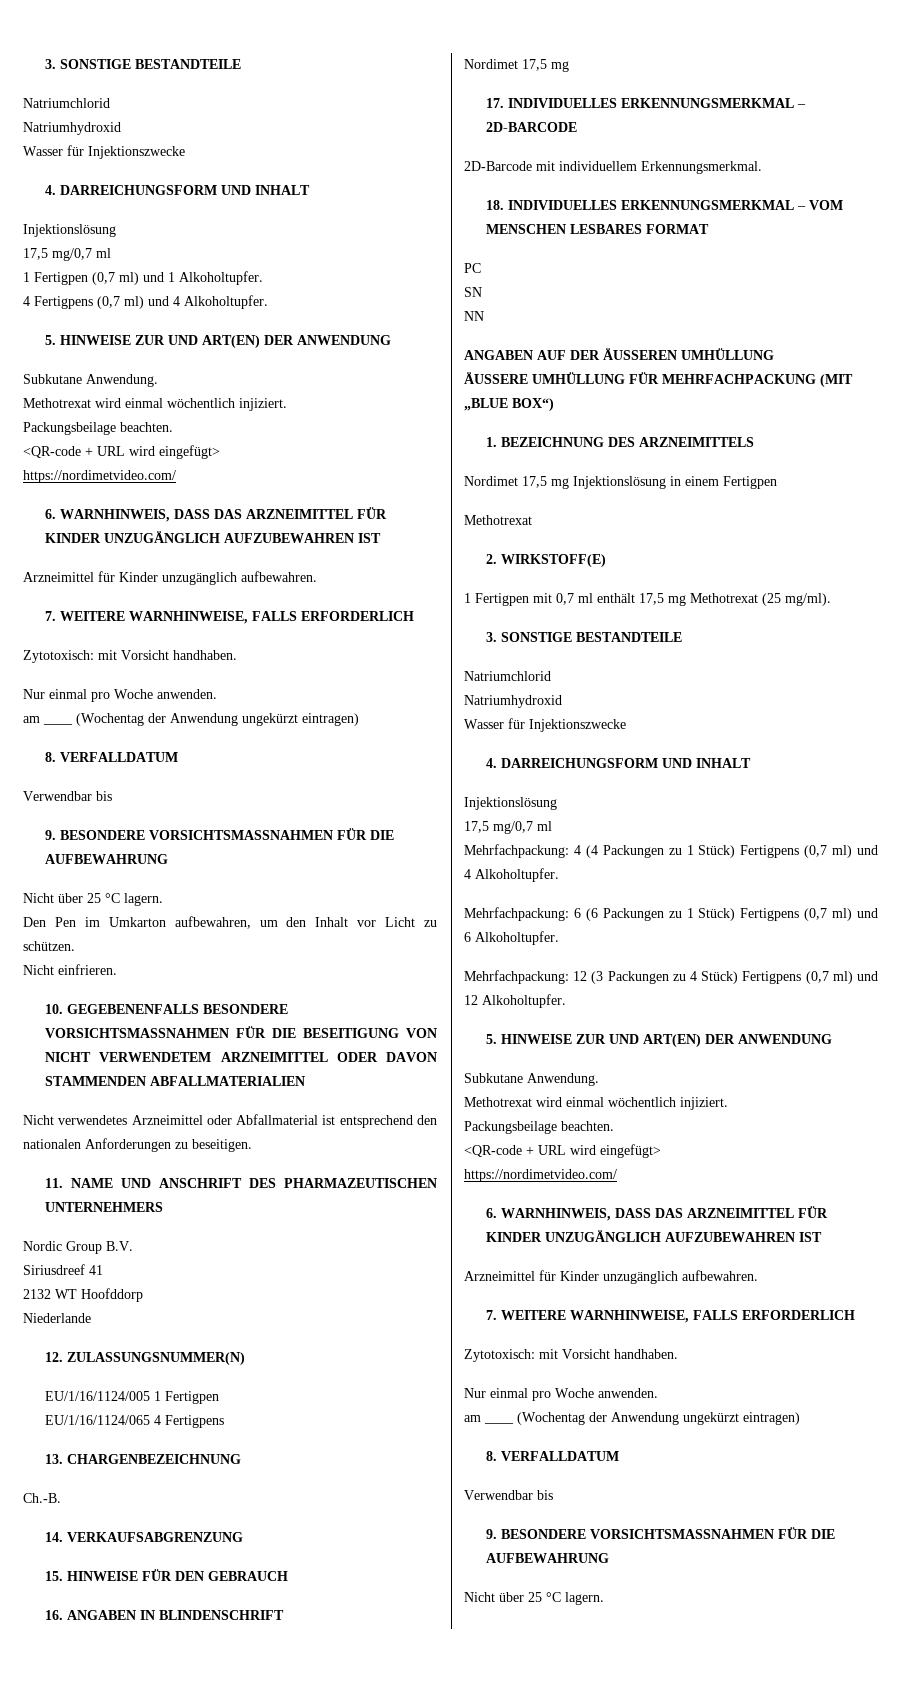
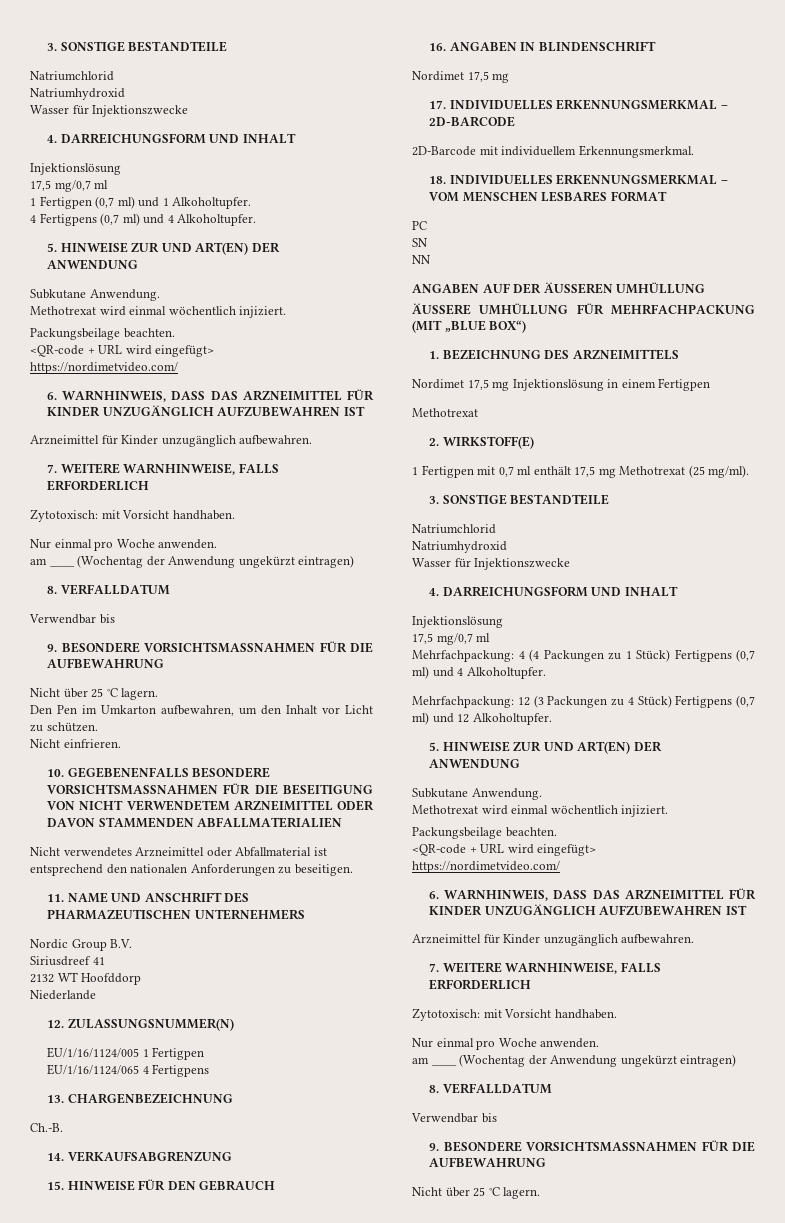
[464,907,878,921] [464,931,559,945] // Mehrfachpackung: 6 (6 Packungen zu 1 Stück) Fertigpens (0,7 ml) und 6 Alkoholtupfer. -> (546, 673) none

